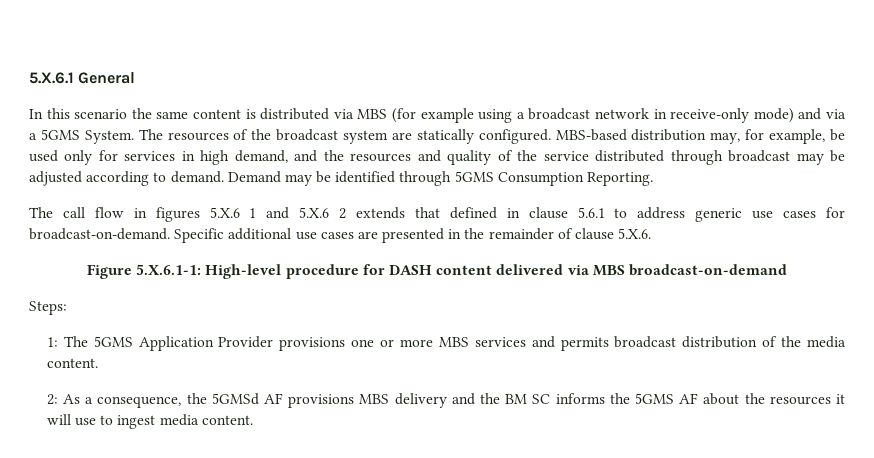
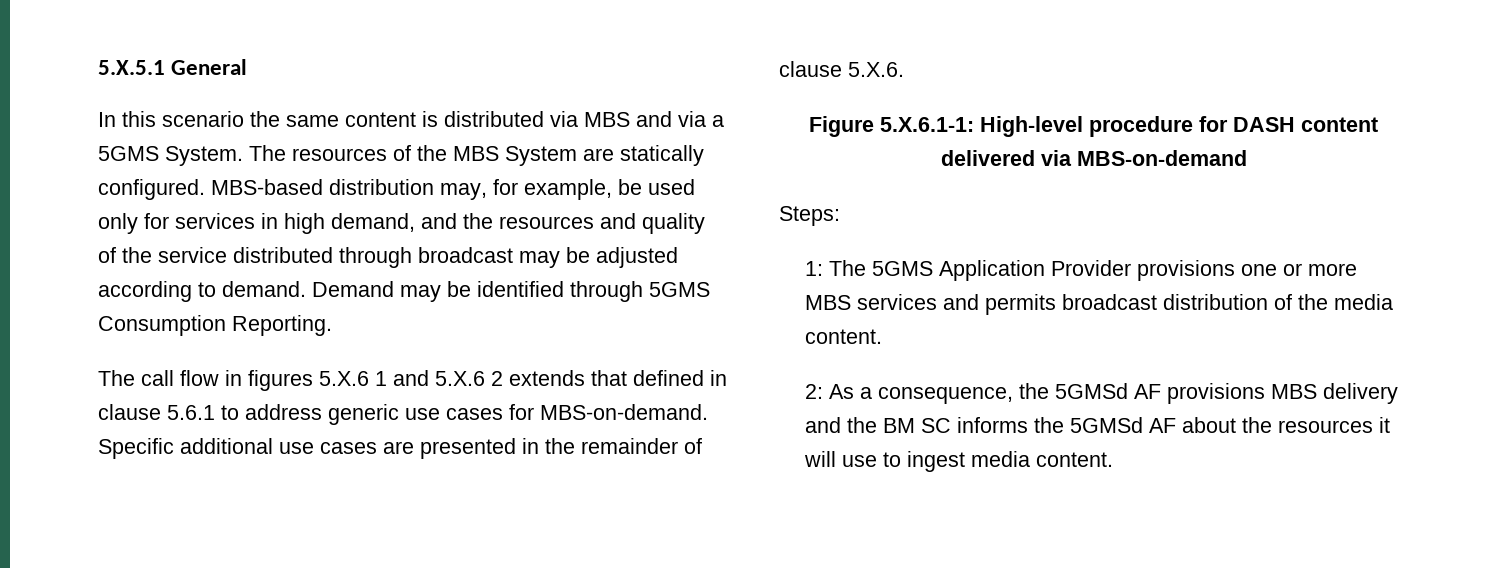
[29,72,74,84] 5.X.6.1 -> [98,60,165,75] 5.X.5.1
[392,108,794,123] (for example using a broadcast network in receive-only mode) -> (630, 119) none
[276,129,389,144] broadcast system -> [453,146,577,166] MBS System
[29,228,170,240] broadcast-on-demand. -> [540,404,708,420] MBS-on-demand.
[592,264,787,276] MBS broadcast-on-demand -> [1076,150,1247,166] MBS-on-demand
[635,393,675,404] 5GMS -> [1069,417,1143,433] 5GMSd

